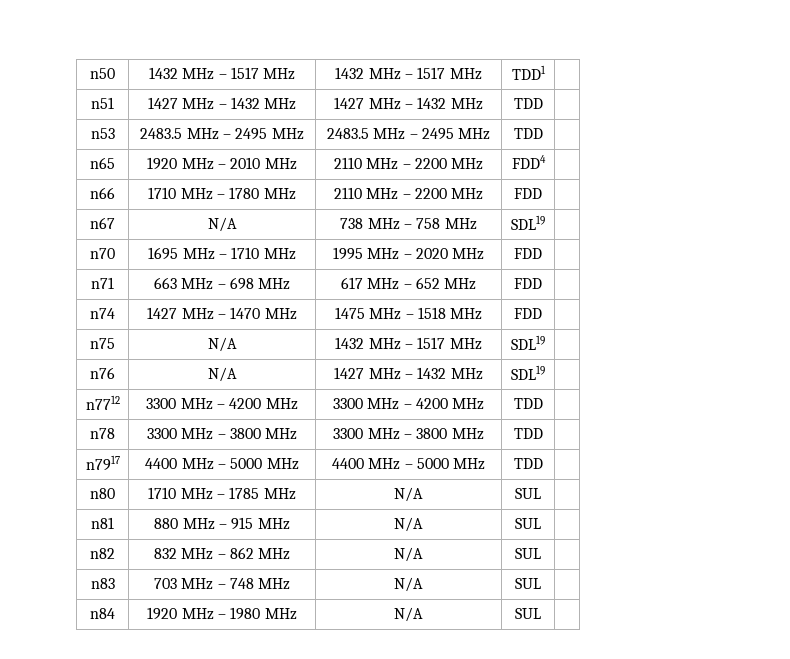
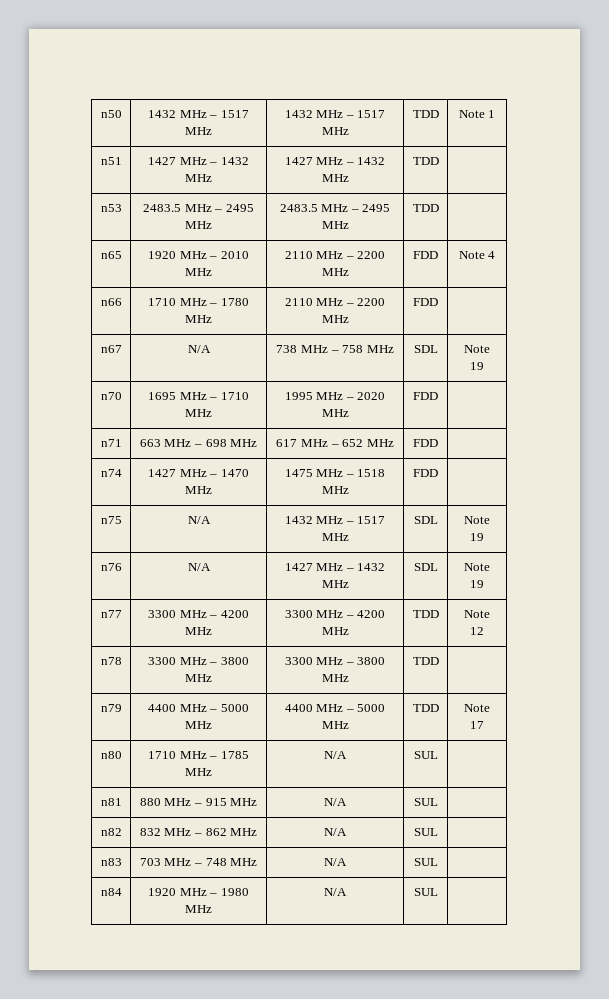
[511,65,546,80] TDD1 | -> [412,110,439,118] [458,110,496,118] TDD | Note 1
[511,155,546,169] FDD4 | -> [413,251,438,259] [458,251,496,259] FDD | Note 4
[510,215,545,230] SDL19 | -> [413,345,438,353] [464,345,490,353] [470,362,484,370] SDL | Note 19
[510,335,545,350] SDL19 | -> [413,516,438,524] [464,516,490,524] [470,533,484,541] SDL | Note 19
[510,365,545,380] [85,395,120,410] SDL19 | // n7712 -> [413,563,438,571] [464,563,490,571] [470,580,484,588] [100,610,122,618] SDL | Note 19 // n77
(543, 403) none -> [464,610,490,618] [470,627,484,635] Note 12
[85,455,120,471] n7917 -> [100,704,122,712] n79
(543, 463) none -> [464,704,490,712] [470,721,484,729] Note 17

